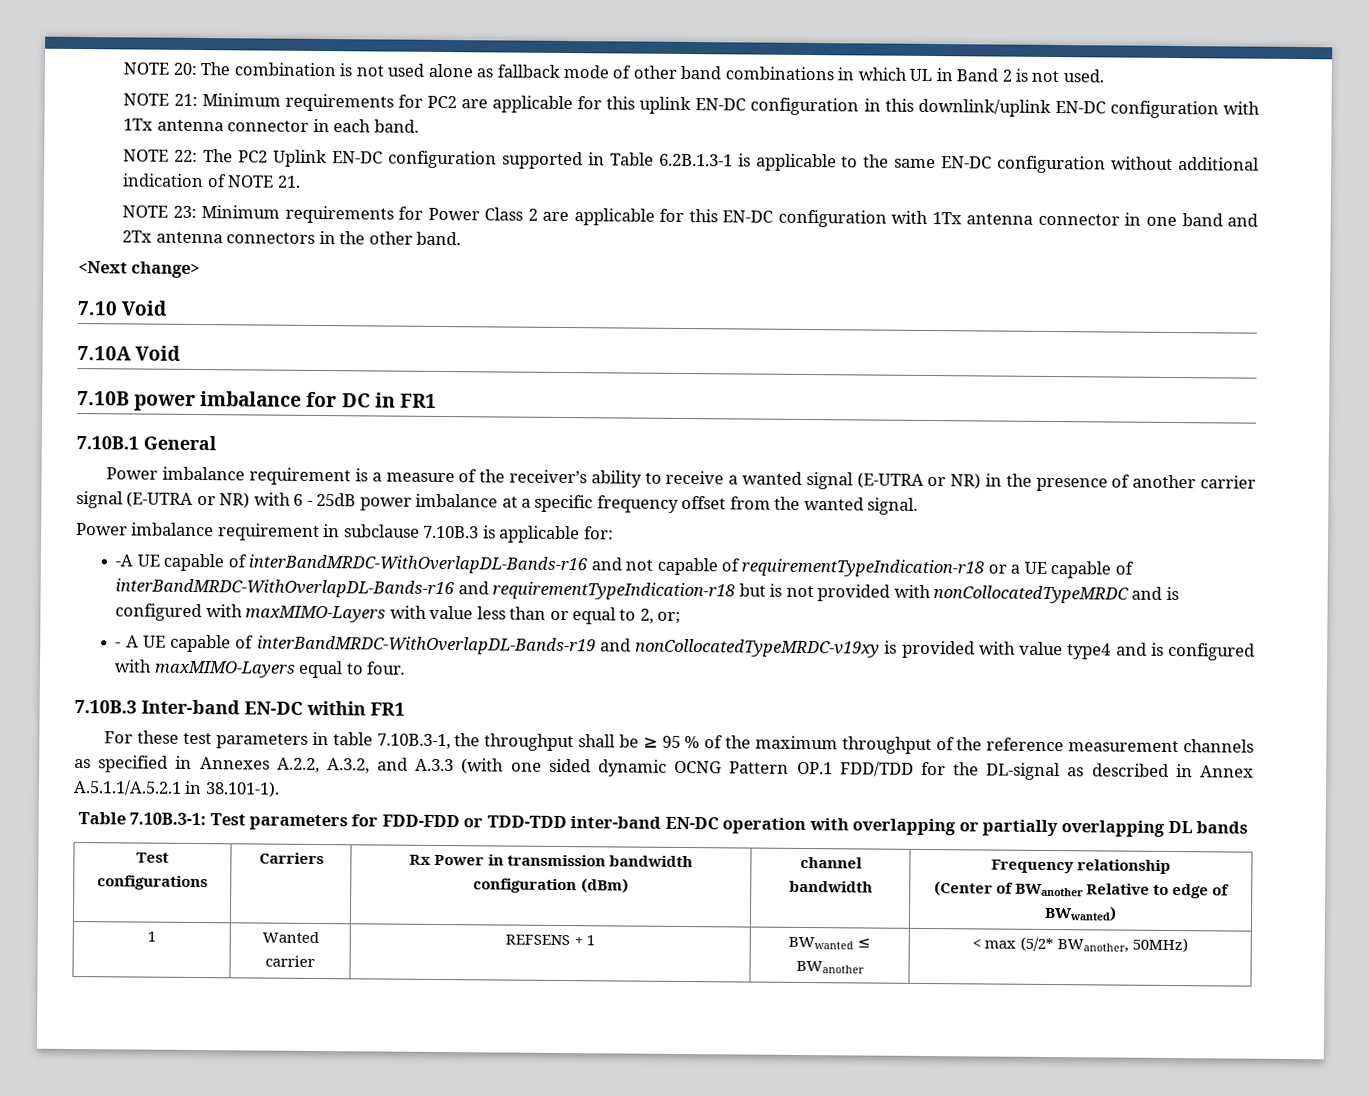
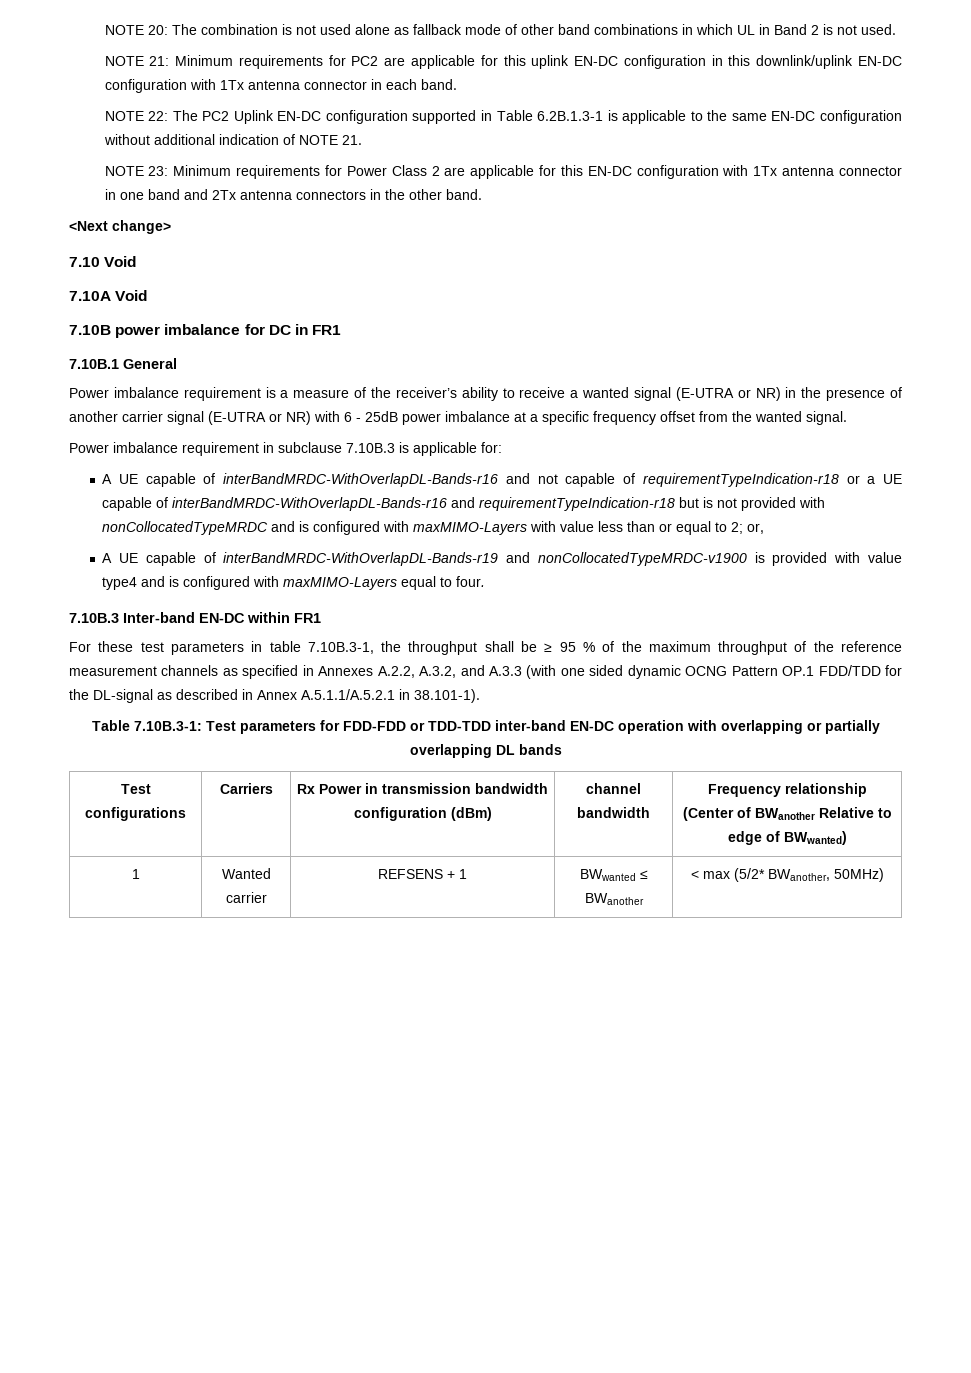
[115,554,134,567] -A -> [102,474,113,484] A
[639,608,682,624] [115,642,122,648] 2, or; // - -> [731,522,765,534] 2; or, //
[635,638,881,658] nonCollocatedTypeMRDC-v19xy -> [537,552,747,566] nonCollocatedTypeMRDC-v1900

